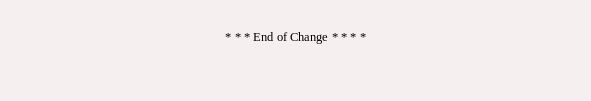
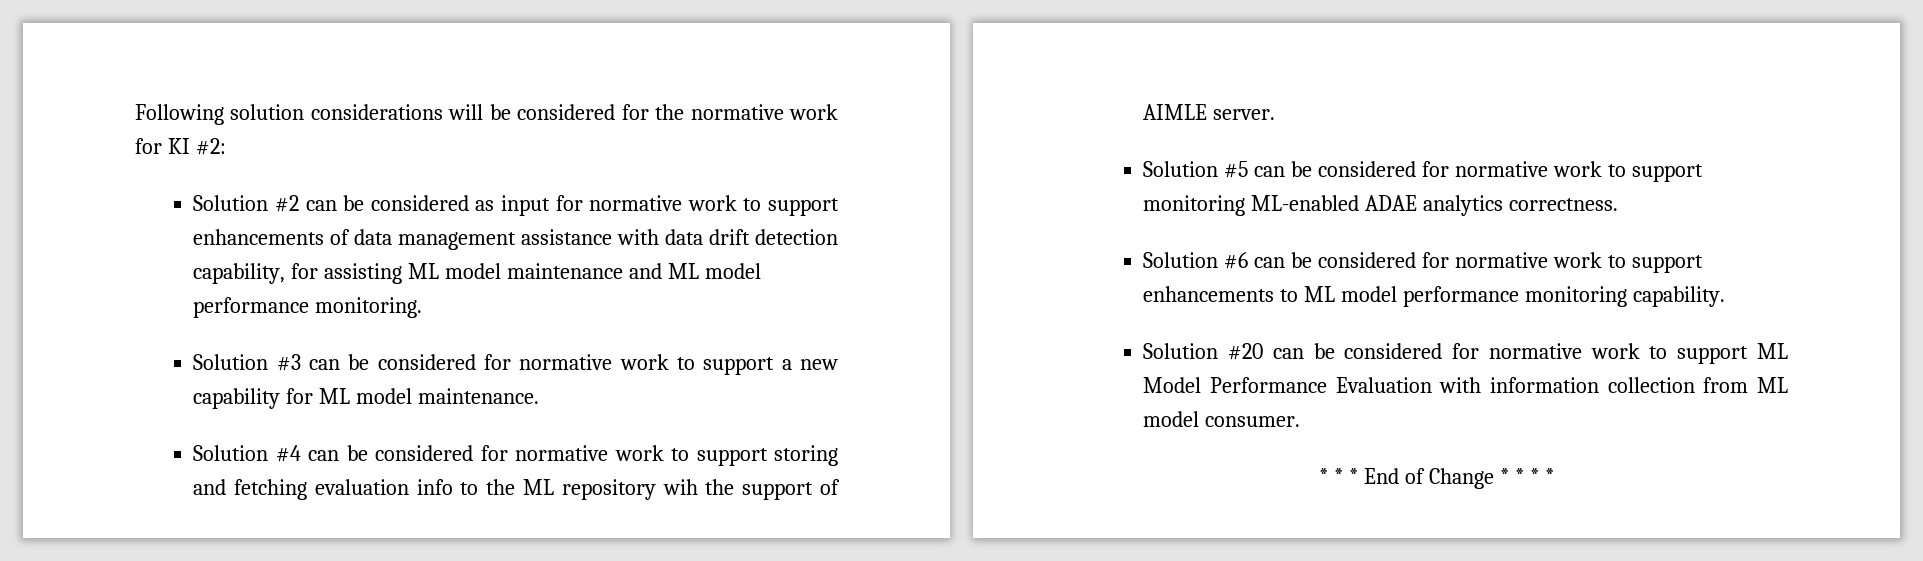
(225, 37) none -> [135,104,839,125] [135,138,226,155] [193,195,840,216] [193,229,838,250] [193,263,761,284] [193,297,423,318] [193,354,838,375] [193,388,540,409] [193,445,838,466] [193,479,840,500] [1143,104,1276,120] [1143,161,1703,182] [1143,195,1619,216] [1143,252,1703,273] [1143,286,1725,307] [1143,343,1788,364] [1143,377,1788,393] [1143,411,1301,427] Following solution considerations will be considered for the normative work for KI #2: // Solution #2 can be considered as input for normative work to support enhancements of data management assistance with data drift detection capability, for assisting ML model maintenance and ML model performance monitoring. // Solution #3 can be considered for normative work to support a new capability for ML model maintenance. // Solution #4 can be considered for normative work to support storing and fetching evaluation info to the ML repository wih the support of AIMLE server. // Solution #5 can be considered for normative work to support monitoring ML-enabled ADAE analytics correctness. // Solution #6 can be considered for normative work to support enhancements to ML model performance monitoring capability. // Solution #20 can be considered for normative work to support ML Model Performance Evaluation with information collection from ML model consumer. //

